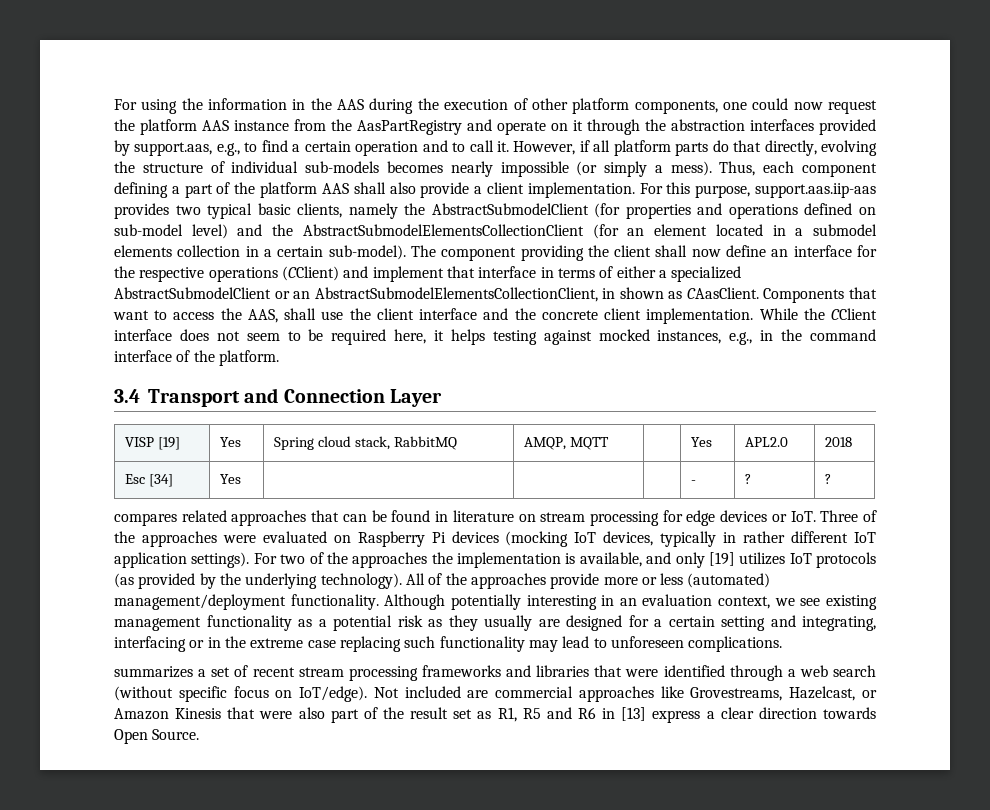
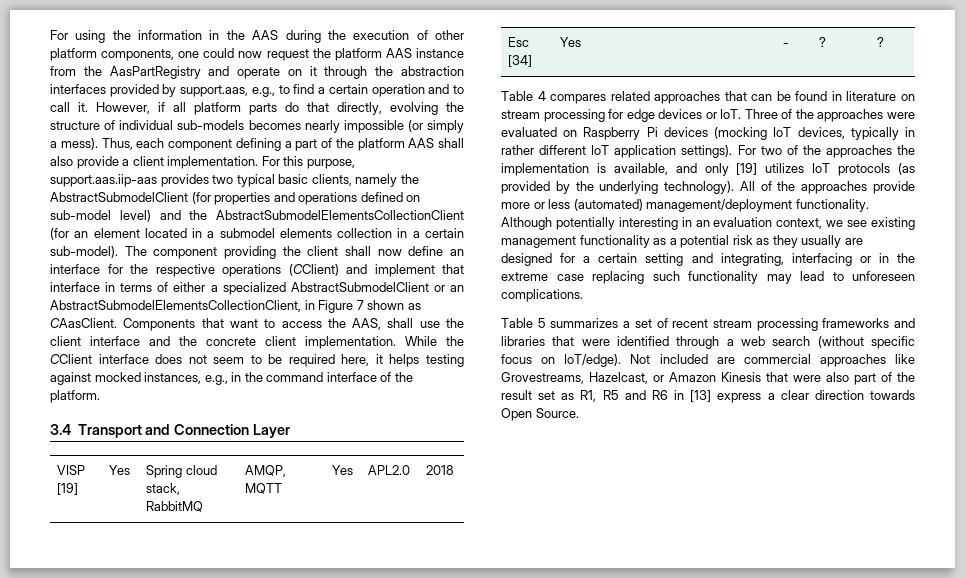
(616, 293) none -> [318,300,364,313] Figure 7
(832, 479) none -> [501,91,546,101] Table 4
(783, 644) none -> [501,318,546,328] Table 5

